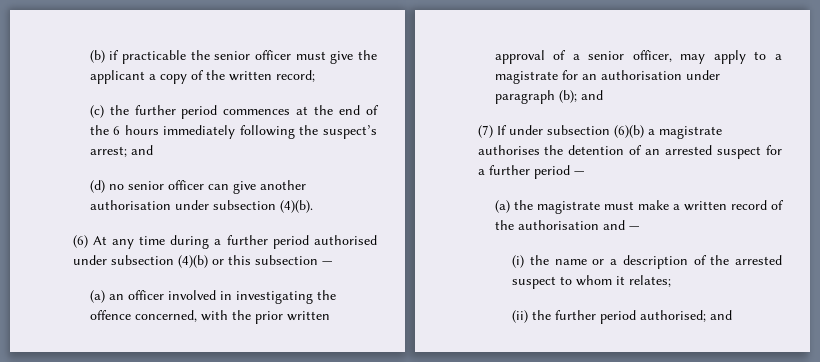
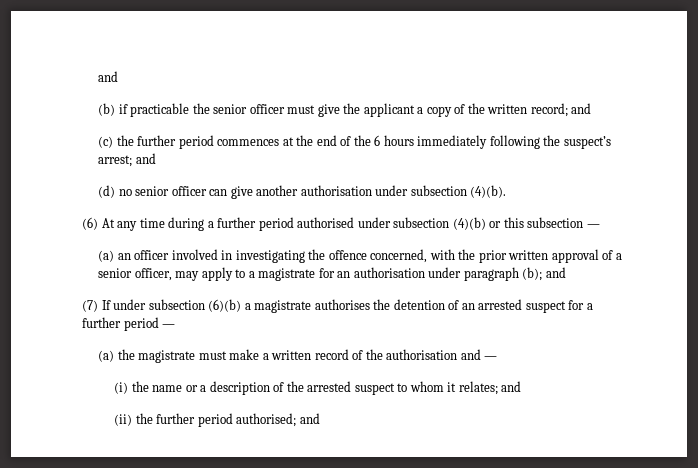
(89, 56) none -> [98,71,119,82] and //
(315, 76) none -> [571,103,592,114] and
(672, 281) none -> [501,381,522,392] and

